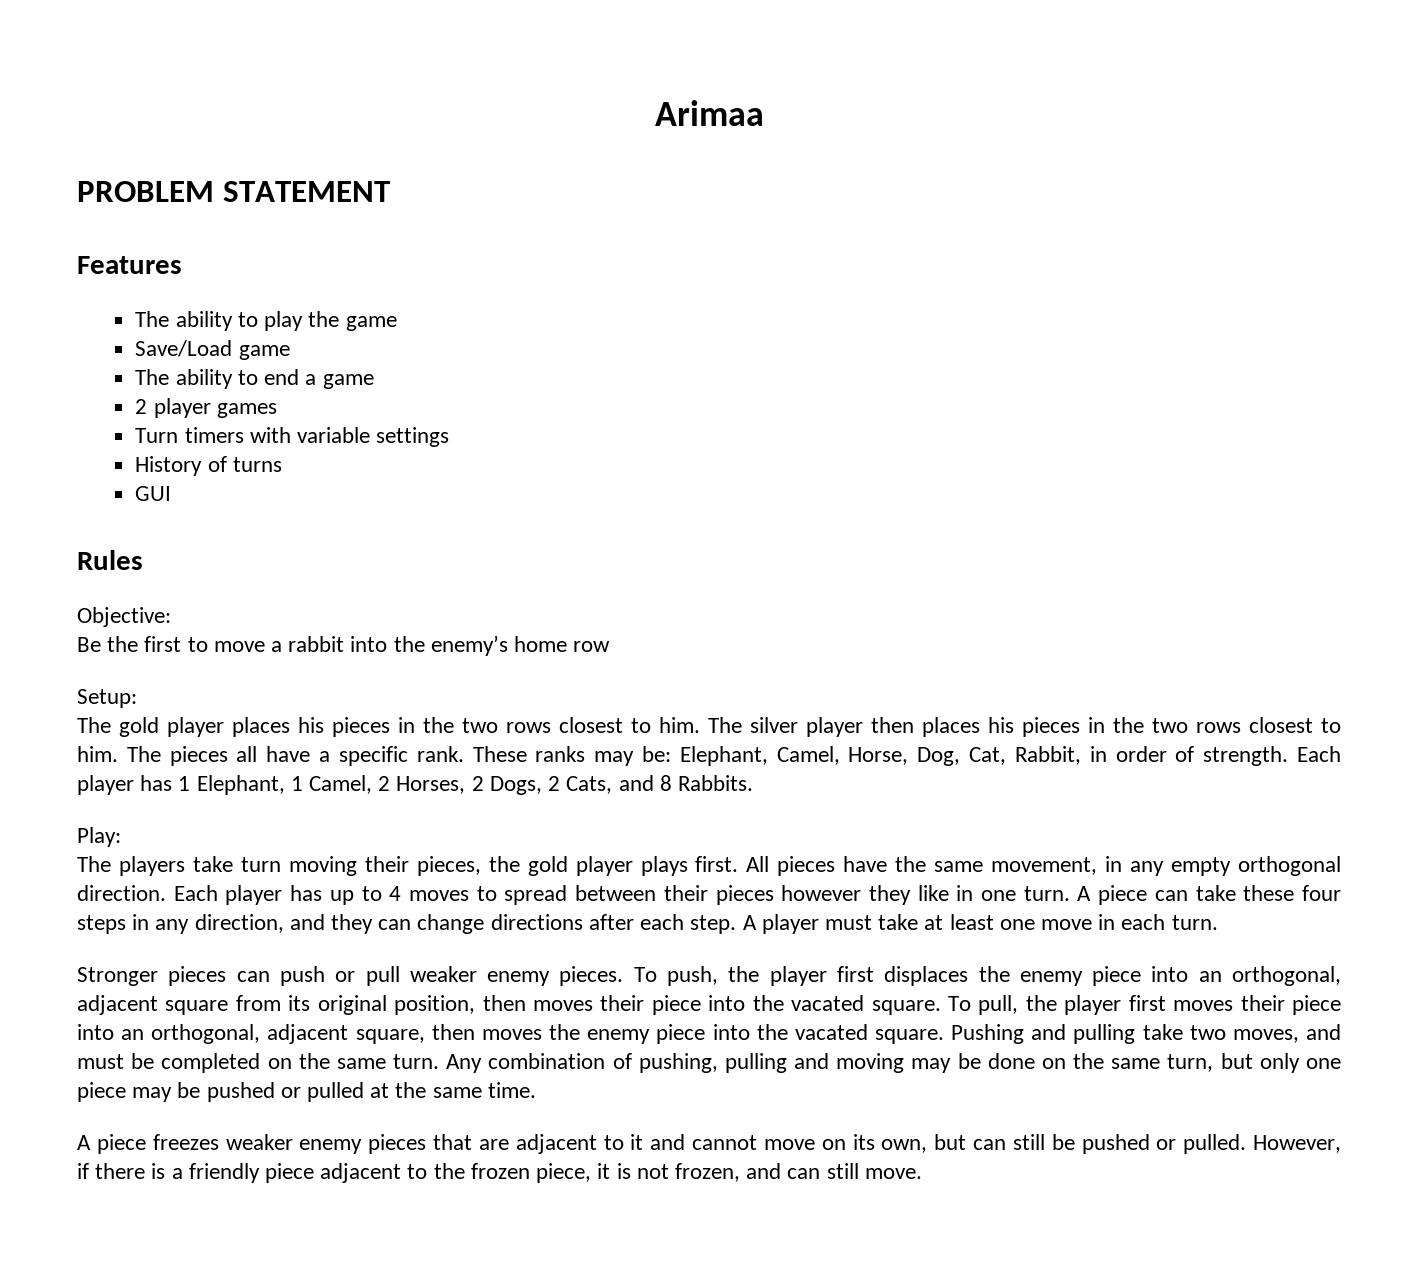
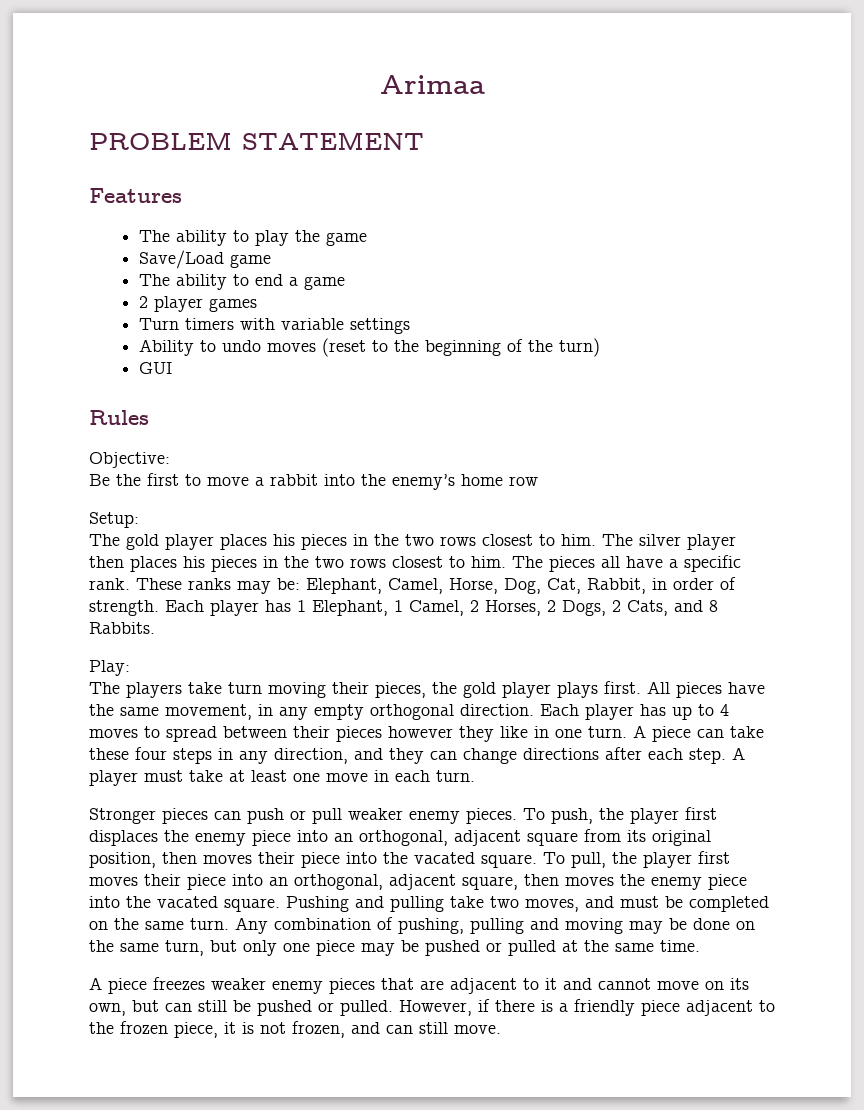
[135,456,282,476] History of turns -> [139,338,601,357] Ability to undo moves (reset to the beginning of the turn)

